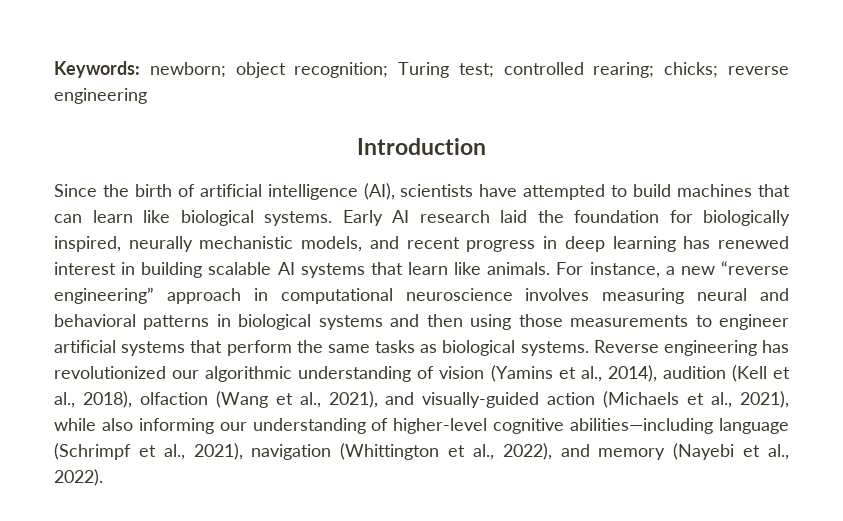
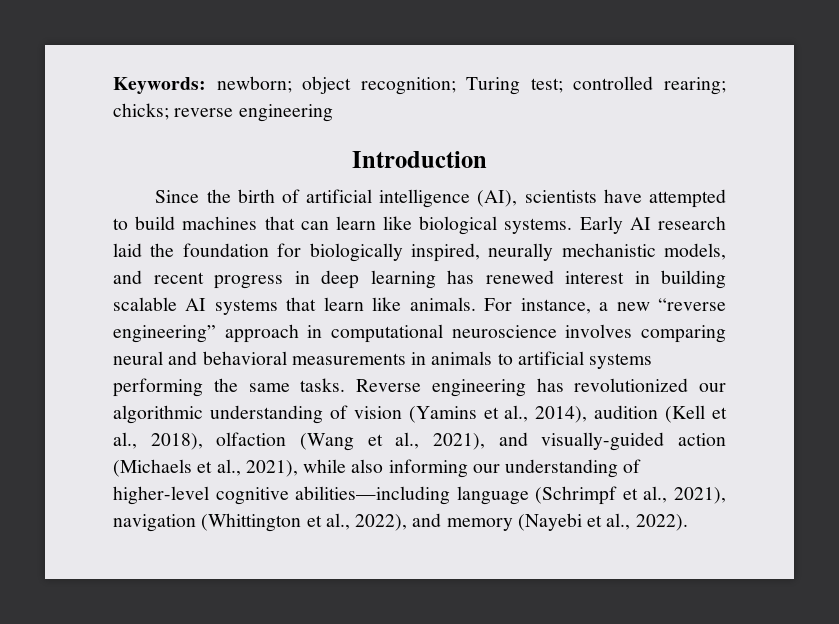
[602,288,685,304] measuring -> [641,325,726,343] comparing
[143,314,789,330] [54,340,589,356] patterns in biological systems and then using those measurements to engineer artificial systems that perform the same tasks as biological systems. -> [291,351,653,369] [113,378,346,397] measurements in animals to artificial systems performing the same tasks.

